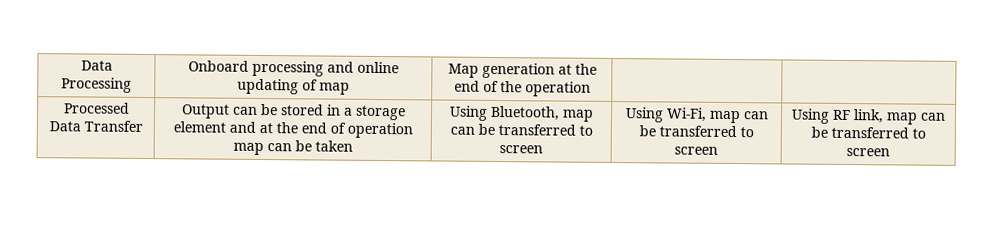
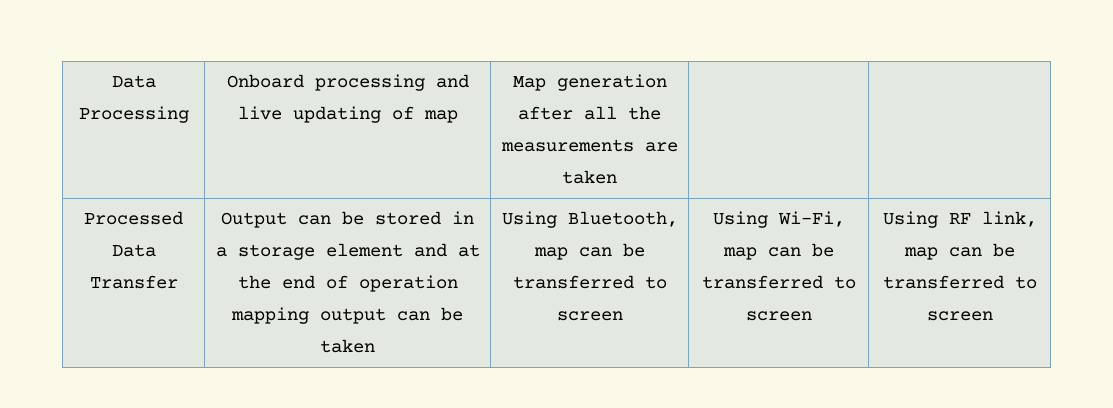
[357,61,399,74] online -> [237,106,282,120] live
[557,63,597,75] [453,80,591,97] at the end of the operation -> [518,106,661,120] [500,139,678,152] [562,170,617,184] after all the measurements are taken
[232,142,264,156] map -> [231,307,386,324] mapping output

